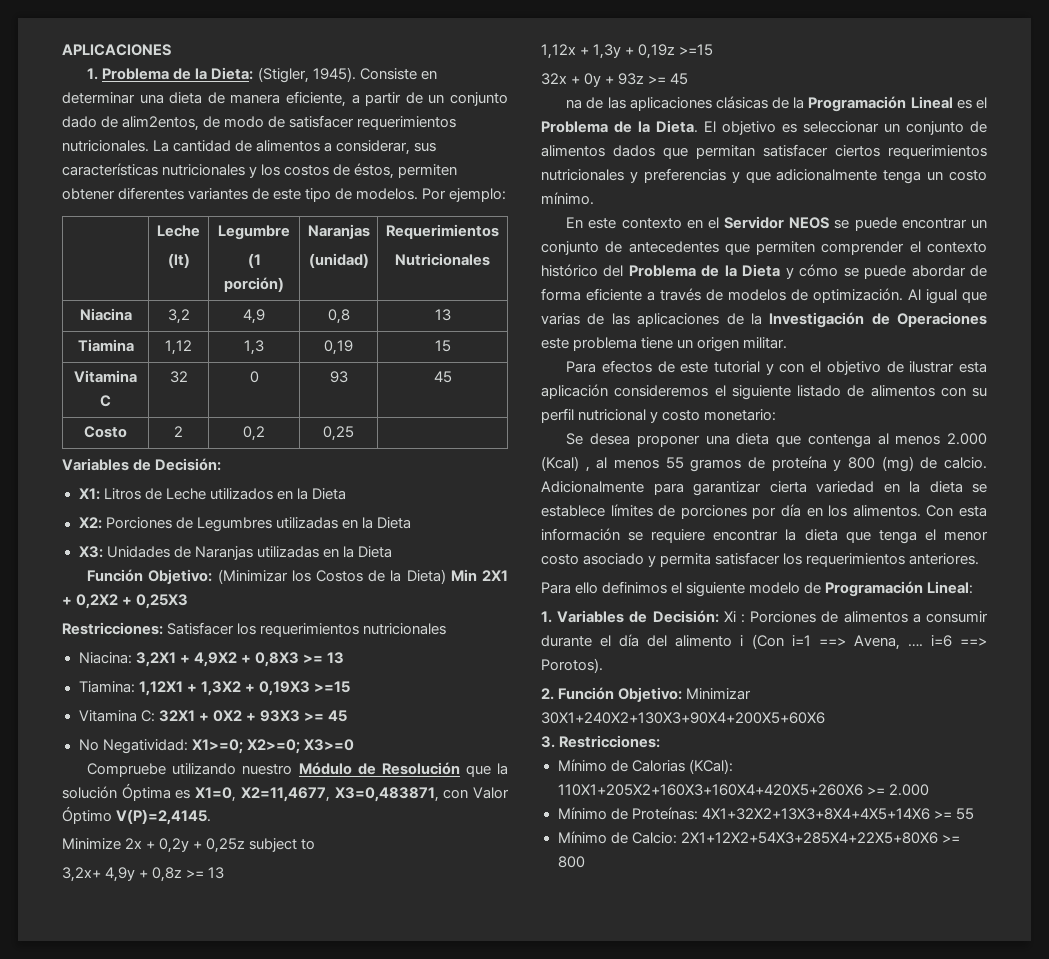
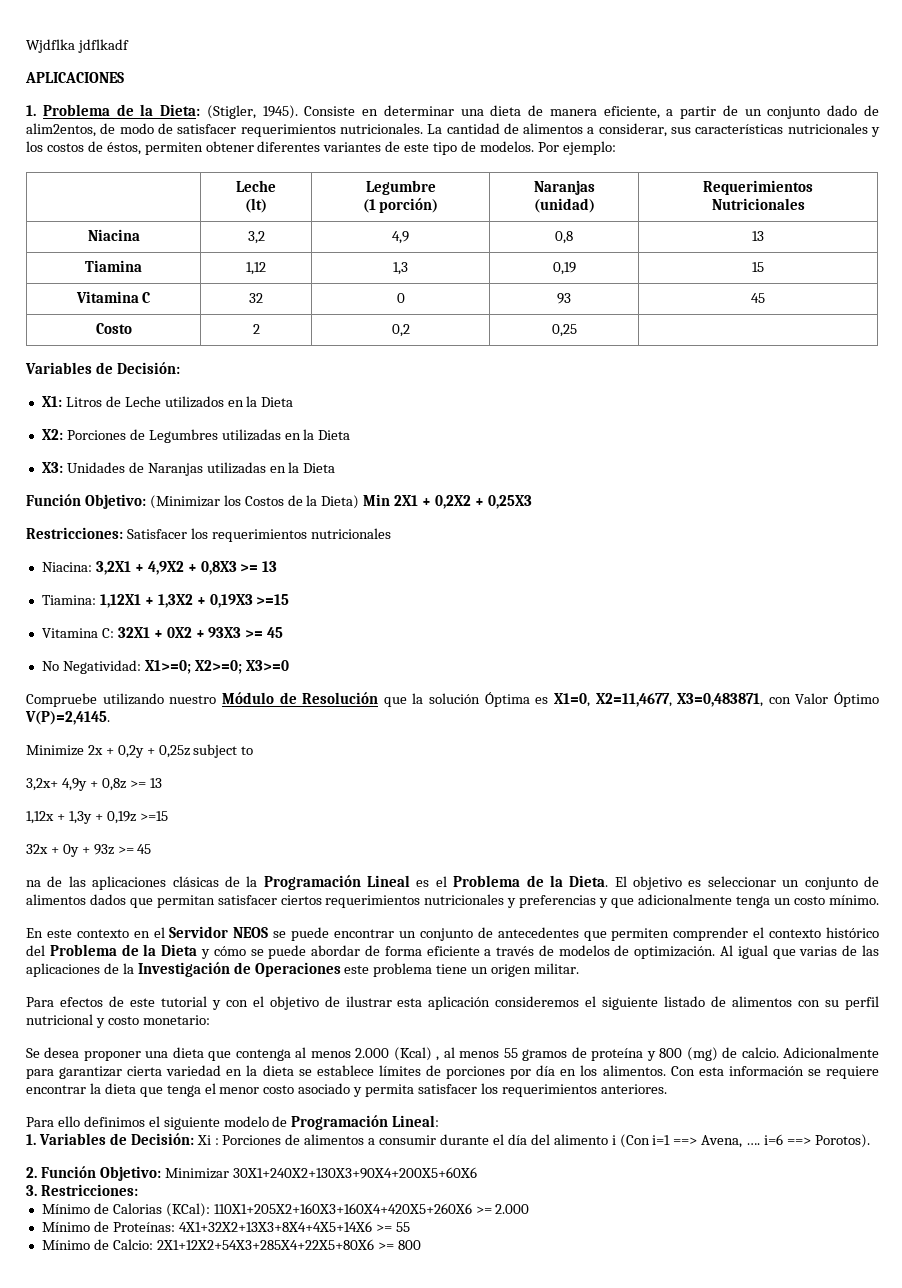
(62, 50) none -> [26,39,129,53] Wjdflka jdflkadf //

